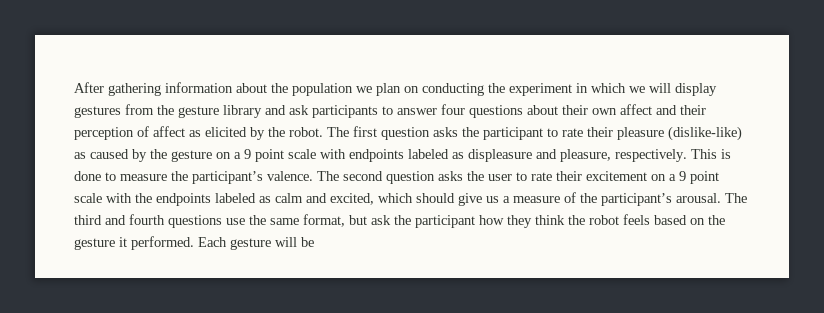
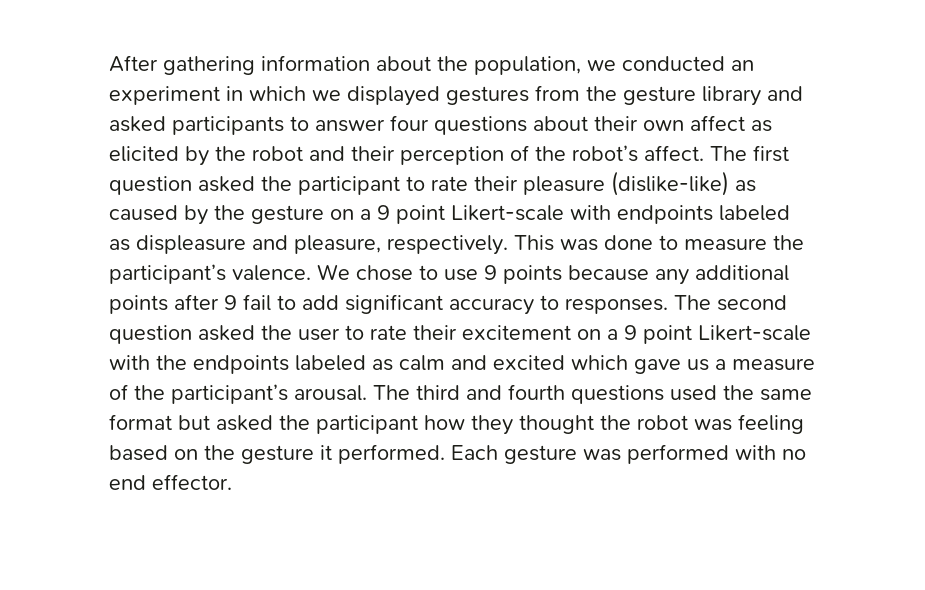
[292,83,505,96] population we plan on conducting the -> [474,56,754,75] population, we conducted an
[649,83,717,96] will display -> [347,86,440,106] displayed
[289,105,309,115] ask -> [109,116,166,132] asked
[656,105,706,115] [74,126,323,140] and their perception of affect as elicited by the robot. -> [751,120,772,132] [109,145,704,166] as elicited by the robot and their perception of the robot’s affect.
[433,127,458,137] asks -> [198,176,255,192] asked
[288,149,316,159] scale -> [451,205,564,221] Likert-scale
[721,149,731,159] is -> [560,239,598,251] was
(313, 176) none -> [317,264,789,285] [109,294,668,315] We chose to use 9 points because any additional points after 9 fail to add significant accuracy to responses.
[438,171,463,181] asks -> [198,325,255,341] asked
[74,193,102,203] scale -> [698,325,811,341] Likert-scale
[330,193,482,206] excited, which should give -> [493,355,681,374] excited which gave
[226,218,245,225] use -> [670,385,717,401] used
[303,214,391,227] format, but ask -> [109,414,273,431] format but asked
[535,214,650,225] think the robot feels -> [519,414,804,434] thought the robot was feeling
[275,237,314,247] will be -> [583,444,806,464] [109,474,232,490] was performed with no end effector.

